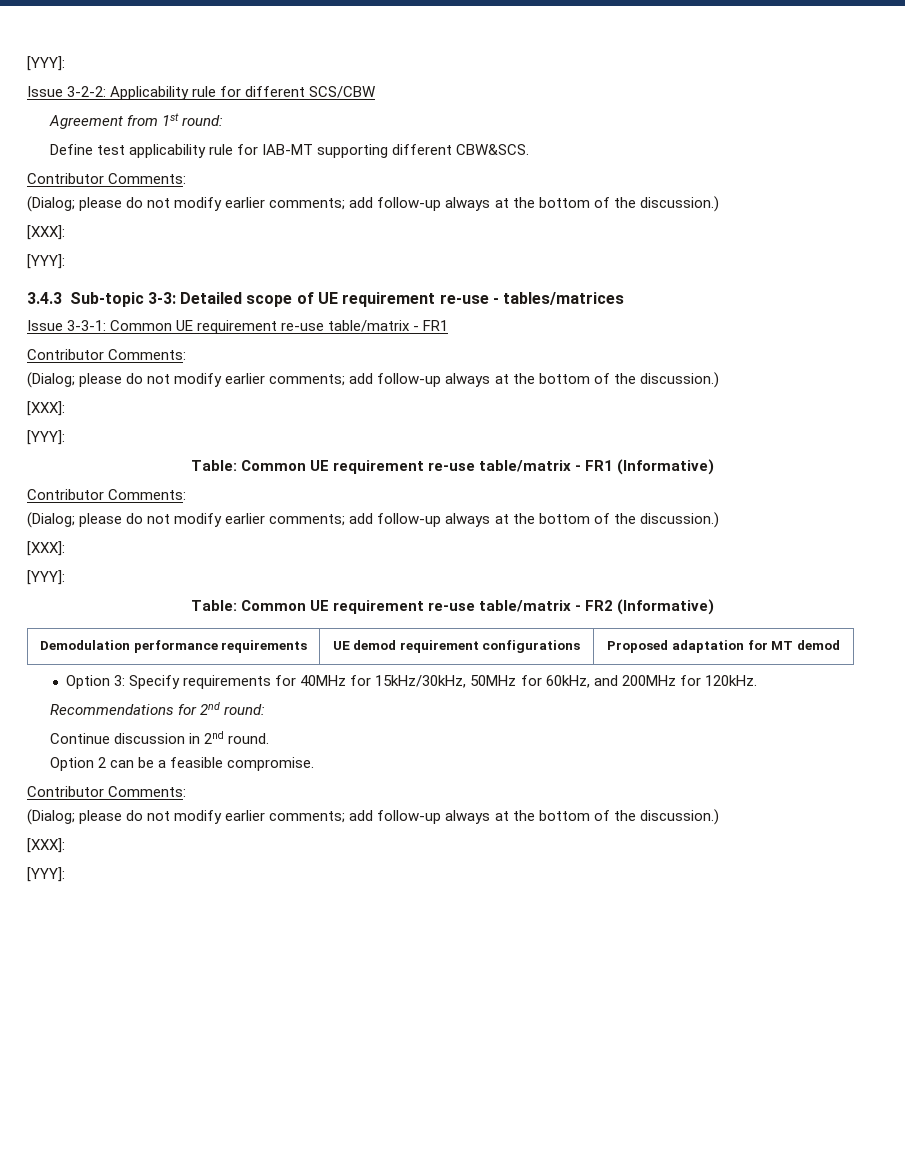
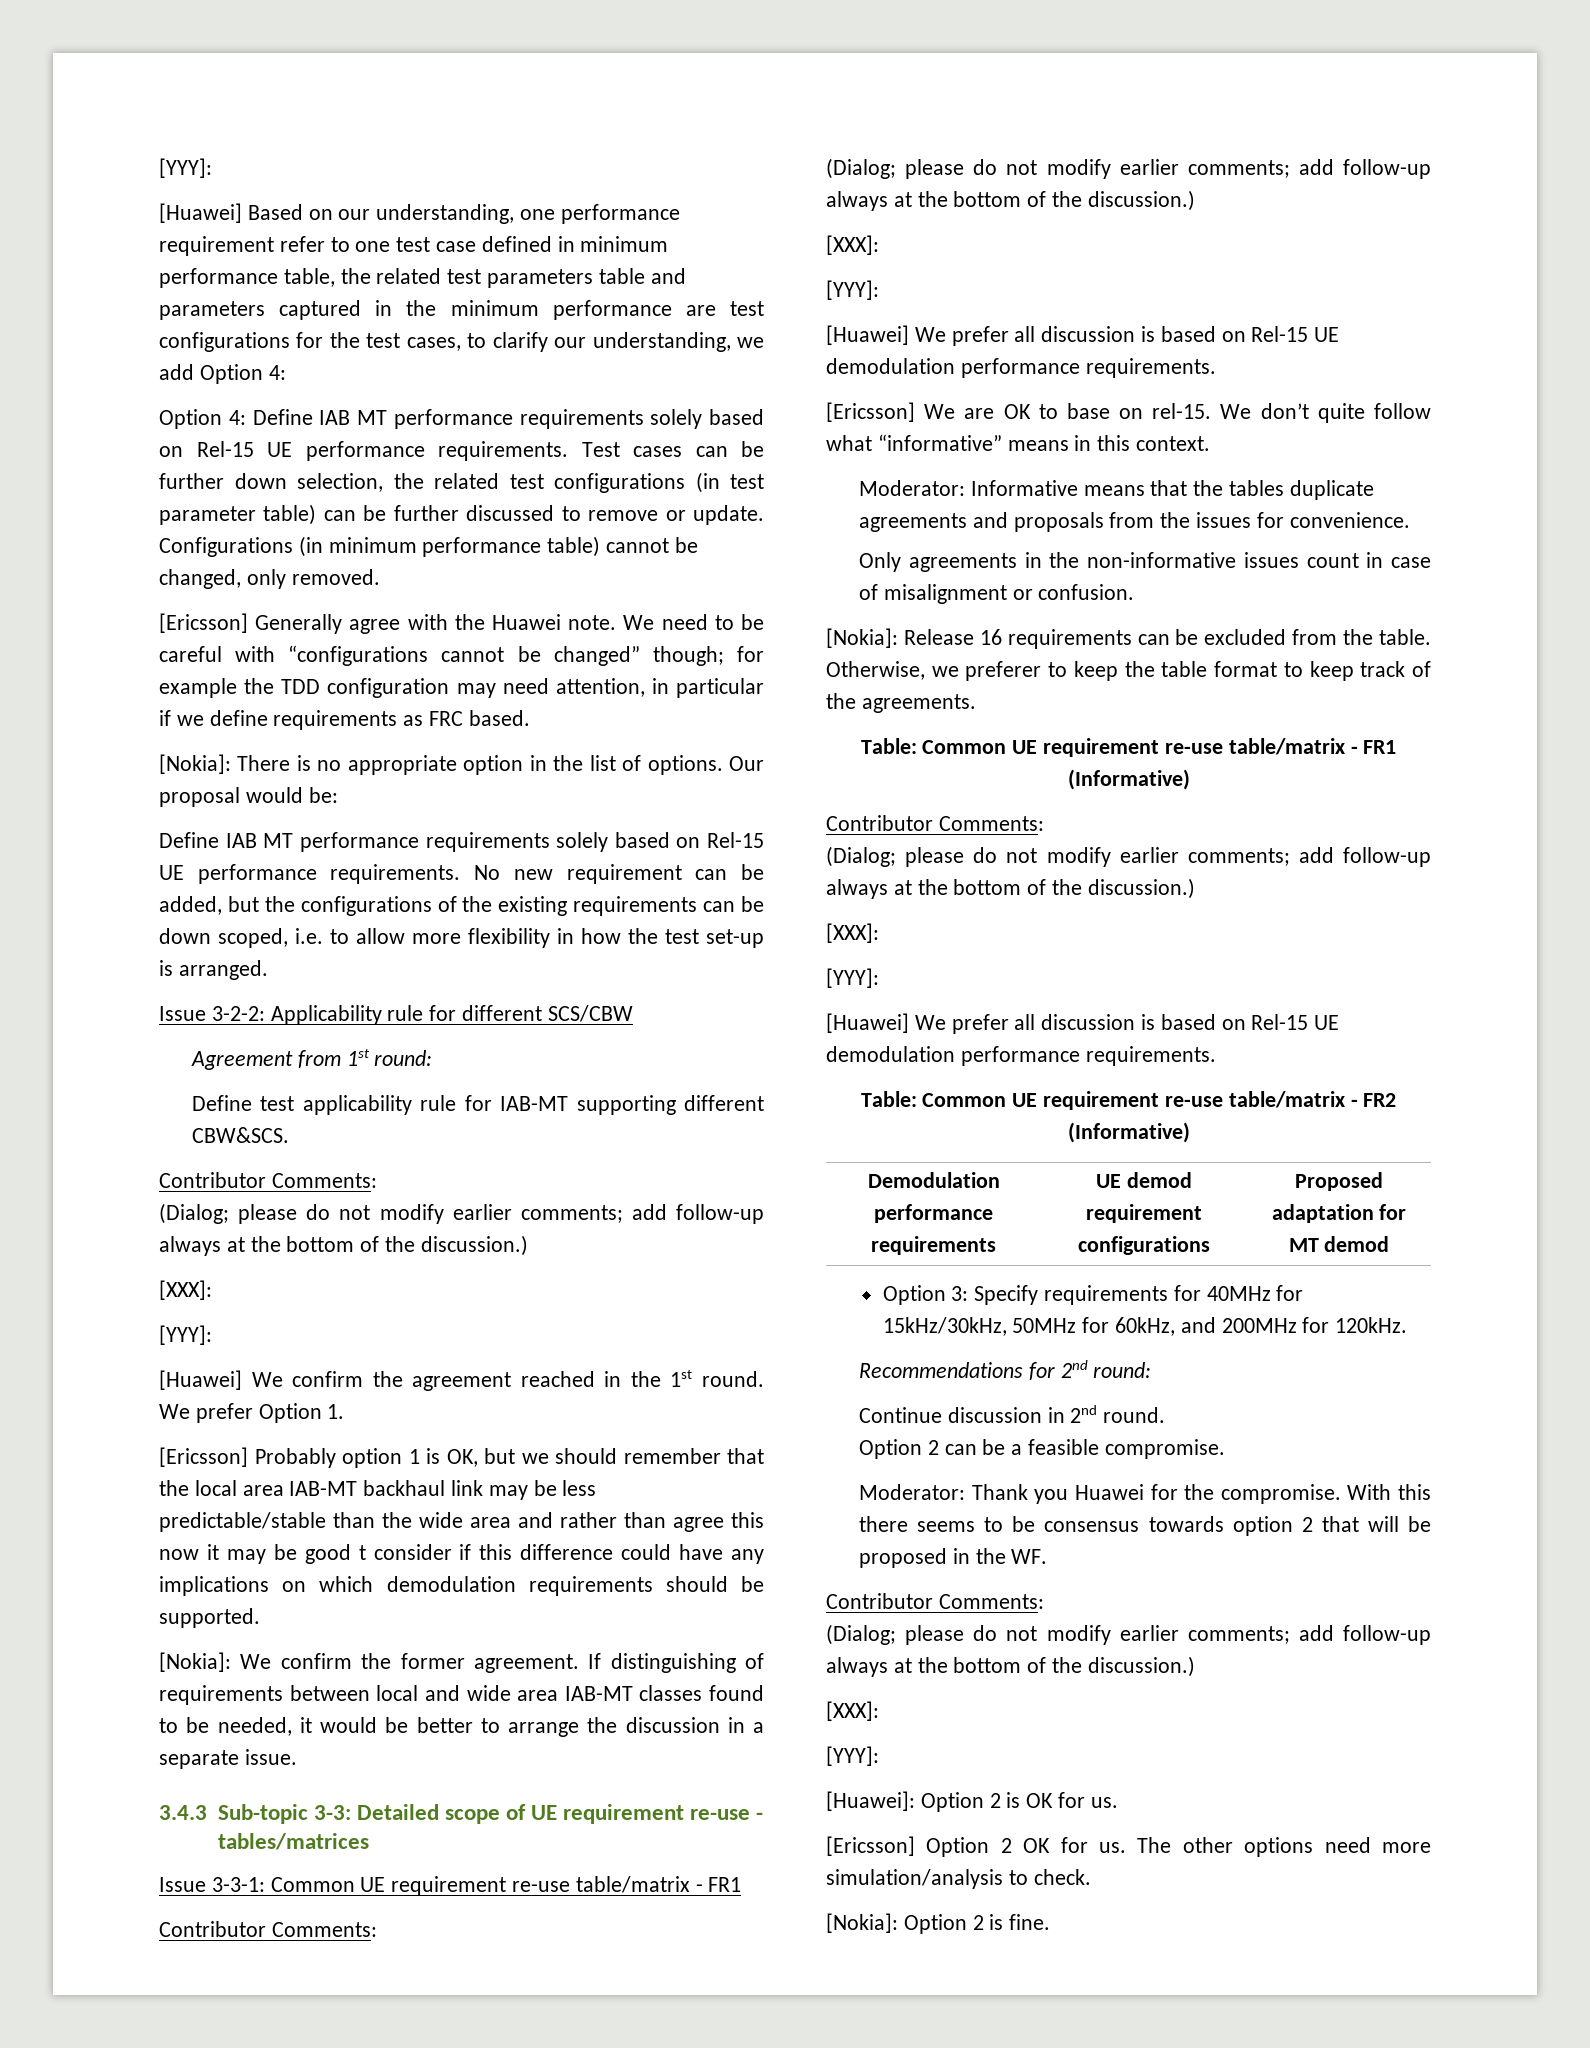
[27,56,65,71] [YYY]: -> [159,158,212,178] [159,203,680,224] [159,236,669,256] [159,268,686,288] [159,300,764,320] [159,332,765,352] [159,364,286,384] [159,409,764,429] [159,441,764,461] [159,472,764,493] [159,504,765,525] [159,536,698,557] [159,569,380,589] [159,613,764,634] [159,645,764,666] [159,678,764,698] [159,710,530,730] [159,754,764,775] [159,787,338,807] [159,832,764,852] [159,864,764,884] [159,896,765,916] [159,928,764,948] [159,960,268,980] [YYY]: // [Huawei] Based on our understanding, one performance requirement refer to one test case defined in minimum performance table, the related test parameters table and parameters captured in the minimum performance are test configurations for the test cases, to clarify our understanding, we add Option 4: // Option 4: Define IAB MT performance requirements solely based on Rel-15 UE performance requirements. Test cases can be further down selection, the related test configurations (in test parameter table) can be further discussed to remove or update. Configurations (in minimum performance table) cannot be changed, only removed. // [Ericsson] Generally agree with the Huawei note. We need to be careful with “configurations cannot be changed” though; for example the TDD configuration may need attention, in particular if we define requirements as FRC based. // [Nokia]: There is no appropriate option in the list of options. Our proposal would be: // Define IAB MT performance requirements solely based on Rel-15 UE performance requirements. No new requirement can be added, but the configurations of the existing requirements can be down scoped, i.e. to allow more flexibility in how the test set-up is arranged.
(65, 261) none -> [159,1370,764,1391] [159,1403,345,1423] [159,1447,764,1468] [159,1480,597,1500] [159,1512,764,1532] [159,1544,764,1564] [159,1576,764,1596] [159,1608,260,1628] [159,1652,764,1673] [159,1685,764,1705] [159,1717,764,1737] [159,1749,297,1769] // [Huawei] We confirm the agreement reached in the 1st round. We prefer Option 1. // [Ericsson] Probably option 1 is OK, but we should remember that the local area IAB-MT backhaul link may be less predictable/stable than the wide area and rather than agree this now it may be good t consider if this difference could have any implications on which demodulation requirements should be supported. // [Nokia]: We confirm the former agreement. If distinguishing of requirements between local and wide area IAB-MT classes found to be needed, it would be better to arrange the discussion in a separate issue.
(65, 437) none -> [826,325,1340,346] [826,358,1216,378] [826,402,1431,423] [826,434,1211,451] [859,480,1374,500] [859,512,1410,532] [859,552,1431,572] [859,584,1135,604] [826,628,1431,649] [826,661,1431,681] [826,693,976,713] // [Huawei] We prefer all discussion is based on Rel-15 UE demodulation performance requirements. // [Ericsson] We are OK to base on rel-15. We don’t quite follow what “informative” means in this context. // Moderator: Informative means that the tables duplicate agreements and proposals from the issues for convenience. // Only agreements in the non-informative issues count in case of misalignment or confusion. // [Nokia]: Release 16 requirements can be excluded from the table. Otherwise, we preferer to keep the table format to keep track of the agreements.
(65, 577) none -> [826,1013,1340,1034] [826,1046,1216,1066] // [Huawei] We prefer all discussion is based on Rel-15 UE demodulation performance requirements.
(314, 764) none -> [859,1484,1431,1504] [859,1516,1431,1536] [859,1548,1048,1568] // Moderator: Thank you Huawei for the compromise. With this there seems to be consensus towards option 2 that will be proposed in the WF.
(65, 874) none -> [826,1791,1118,1812] [826,1836,1431,1857] [826,1869,1091,1889] [826,1913,1051,1934] // [Huawei]: Option 2 is OK for us. // [Ericsson] Option 2 OK for us. The other options need more simulation/analysis to check. // [Nokia]: Option 2 is fine.

